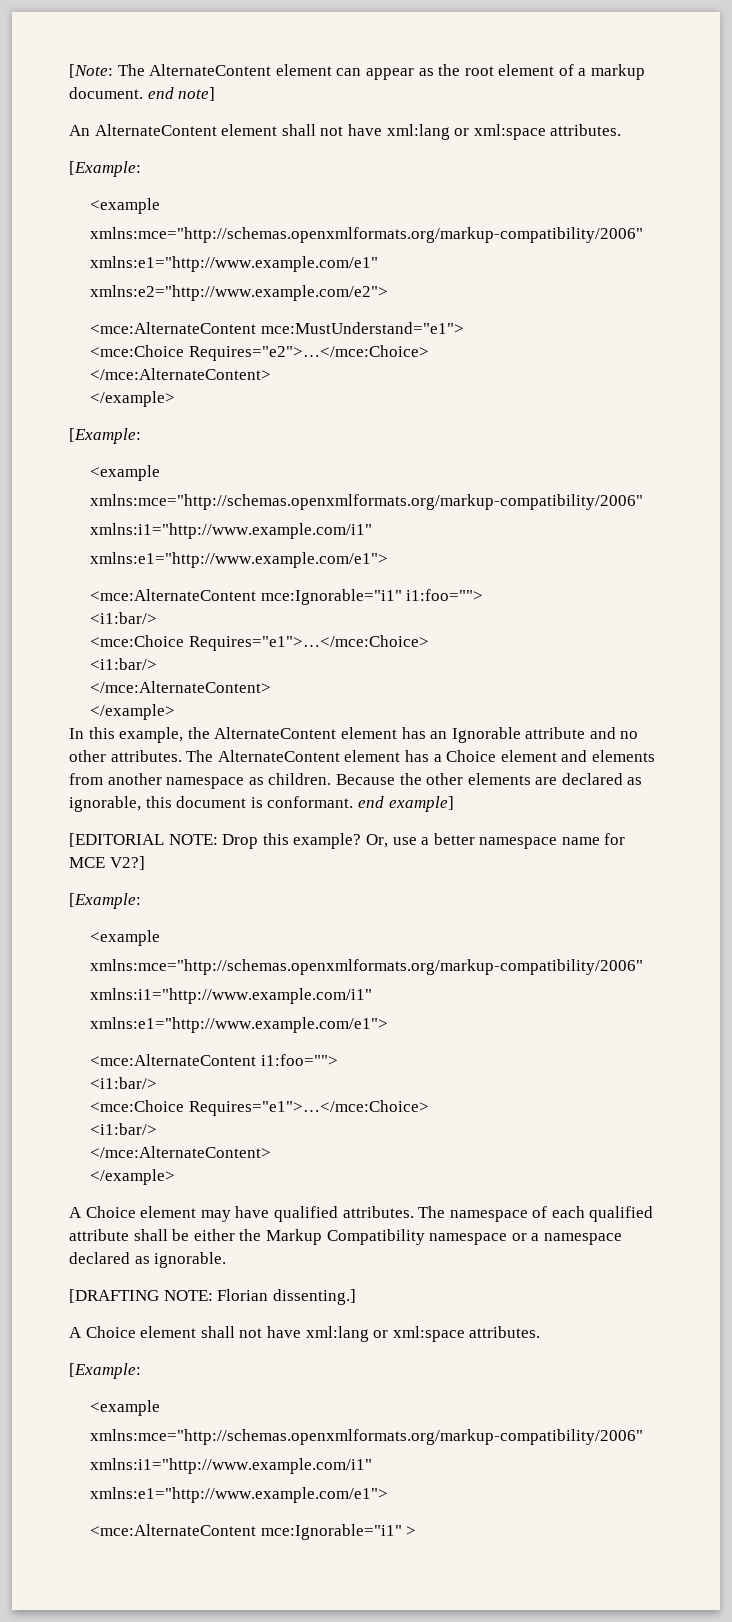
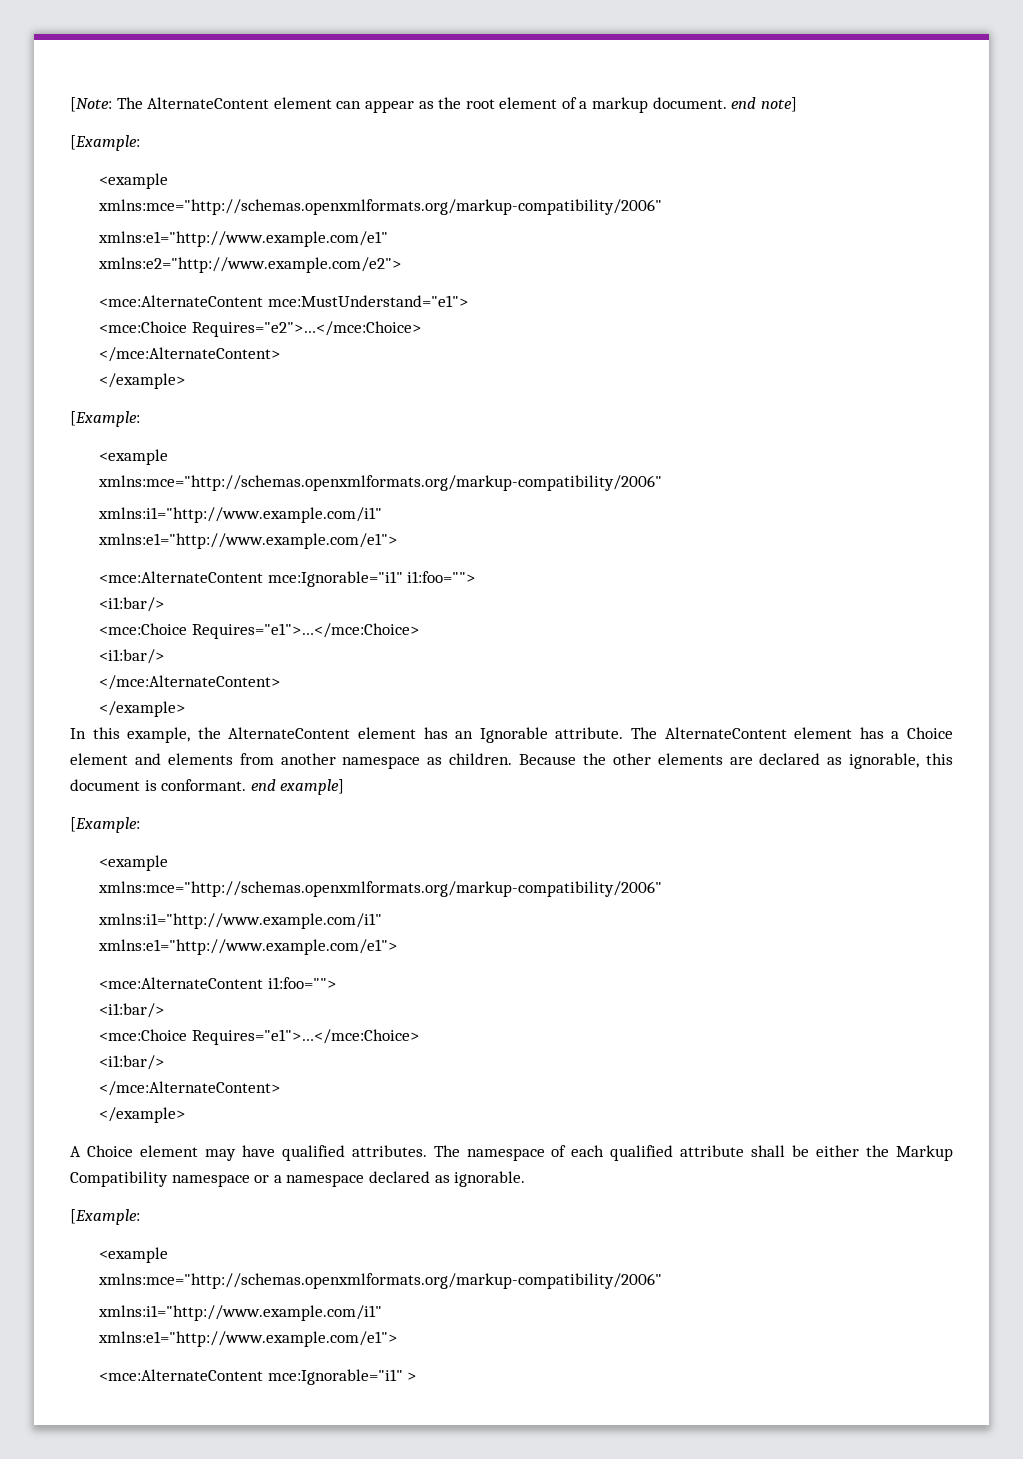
[69,124,622,140] // An AlternateContent element shall not have xml:lang or xml:space attributes. -> (797, 104) none
[525,727,639,739] [69,750,182,762] attribute and no other attributes. -> [555,727,624,739] attribute.
[69,833,626,849] [69,856,145,870] // [EDITORIAL NOTE: Drop this example? Or, use a better namespace name for MCE V2?] -> (345, 787) none
[69,1289,356,1305] [69,1326,541,1342] // [DRAFTING NOTE: Florian dissenting.] // A Choice element shall not have xml:lang or xml:space attributes. -> (526, 1179) none

